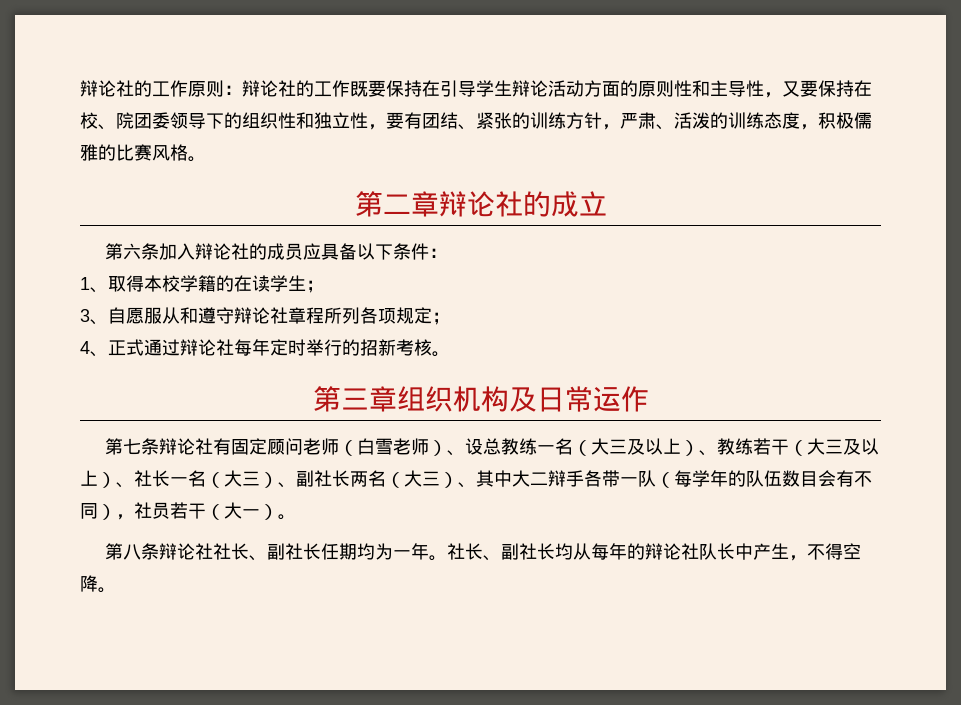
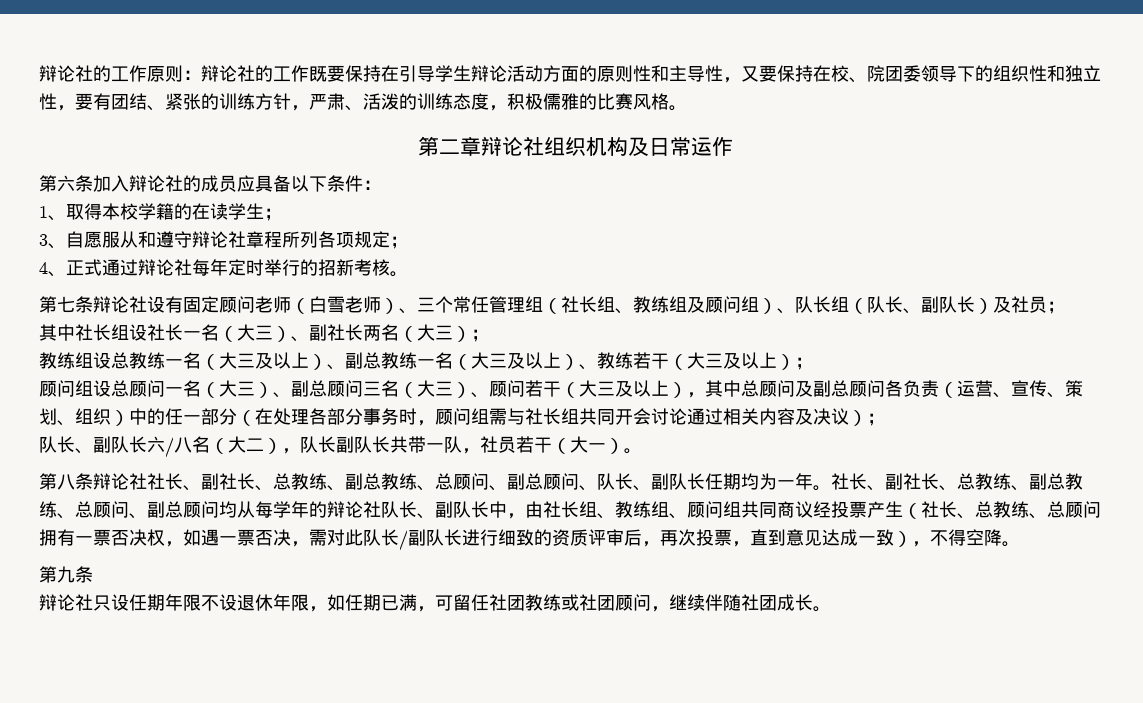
[522,191,607,217] 的成立 -> [544,137,733,156] 组织机构及日常运作
[312,386,649,412] // 第三章组织机构及日常运作 -> (408, 274) none
(214, 446) none -> [147,296,165,313] 设
[465,438,484,455] 设 -> [417,296,1065,314] [39,324,489,342] [39,352,363,370] 三个常任管理组（社长组、教练组及顾问组）、队长组（队长、副队长）及社员； // 其中社长组设社长一名（大三）、副社长两名（大三）； // 教练组设总教练一名（大三及以上）、副
[116,470,872,488] [80,503,116,520] 、社长一名（大三）、副社长两名（大三）、其中大二辩手各带一队（每学年的队伍数目会有不同） -> [795,357,813,370] [39,380,1083,398] [39,408,885,426] [39,436,462,458] ； // 顾问组设总顾问一名（大三）、副总顾问三名（大三）、顾问若干（大三及以上），其中总顾问及副总顾问各负责（运营、宣传、策划、组织）中的任一部分（在处理各部分事务时，顾问组需与社长组共同开会讨论通过相关内容及决议）； // 队长、副队长六/八名（大二），队长副队长共带一队
(322, 551) none -> [255,473,705,491] 、总教练、副总教练、总顾问、副总顾问、队长、副队长
[555,543,862,561] [80,575,98,592] 均从每年的辩论社队长中产生，不得空降 -> [939,473,1083,491] [39,501,1101,519] [39,529,1020,551] [39,566,93,583] [39,594,813,612] 、总教练、副总教练、总顾问、副总顾问均从每学年的辩论社队长、副队长中，由社长组、教练组、顾问组共同商议经投票产生（社长、总教练、总顾问拥有一票否决权，如遇一票否决，需对此队长/副队长进行细致的资质评审后，再次投票，直到意见达成一致），不得空降。 // 第九条 // 辩论社只设任期年限不设退休年限，如任期已满，可留任社团教练或社团顾问，继续伴随社团成长

